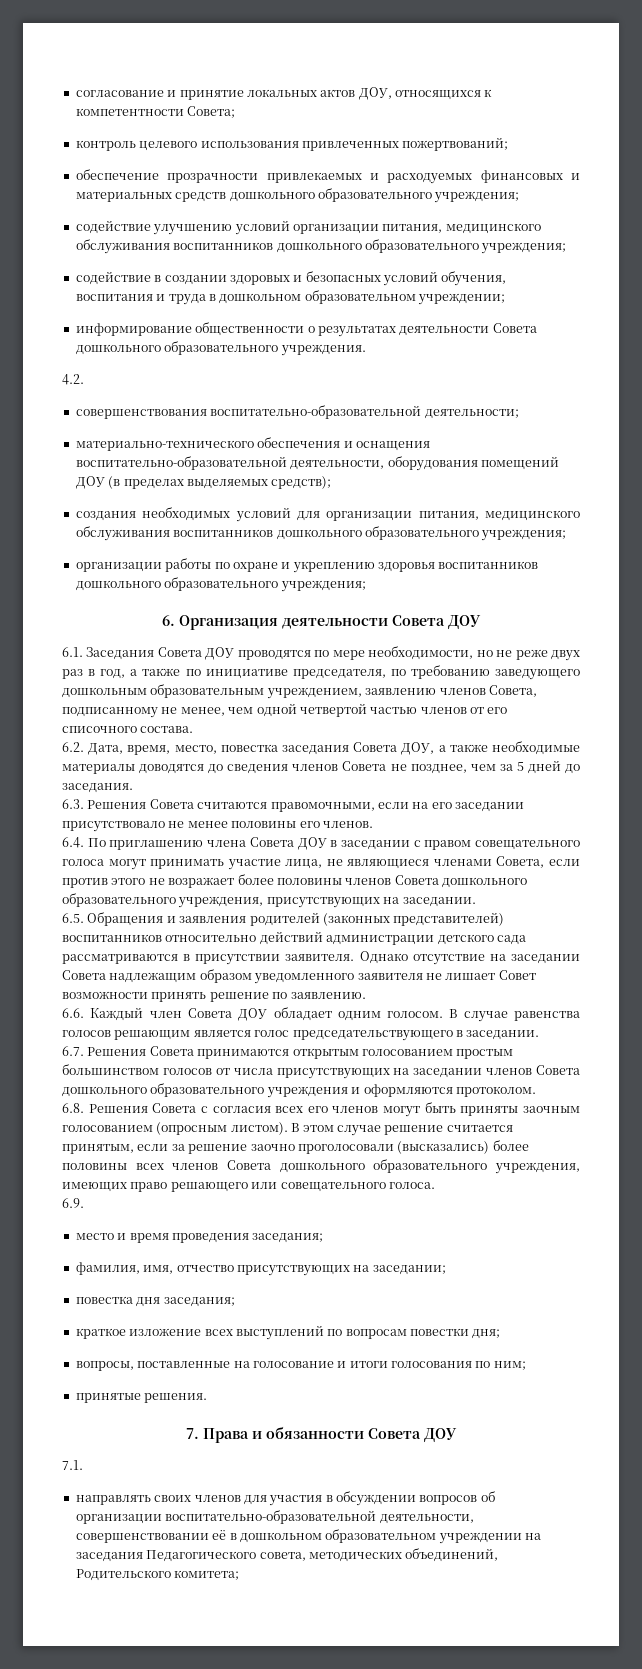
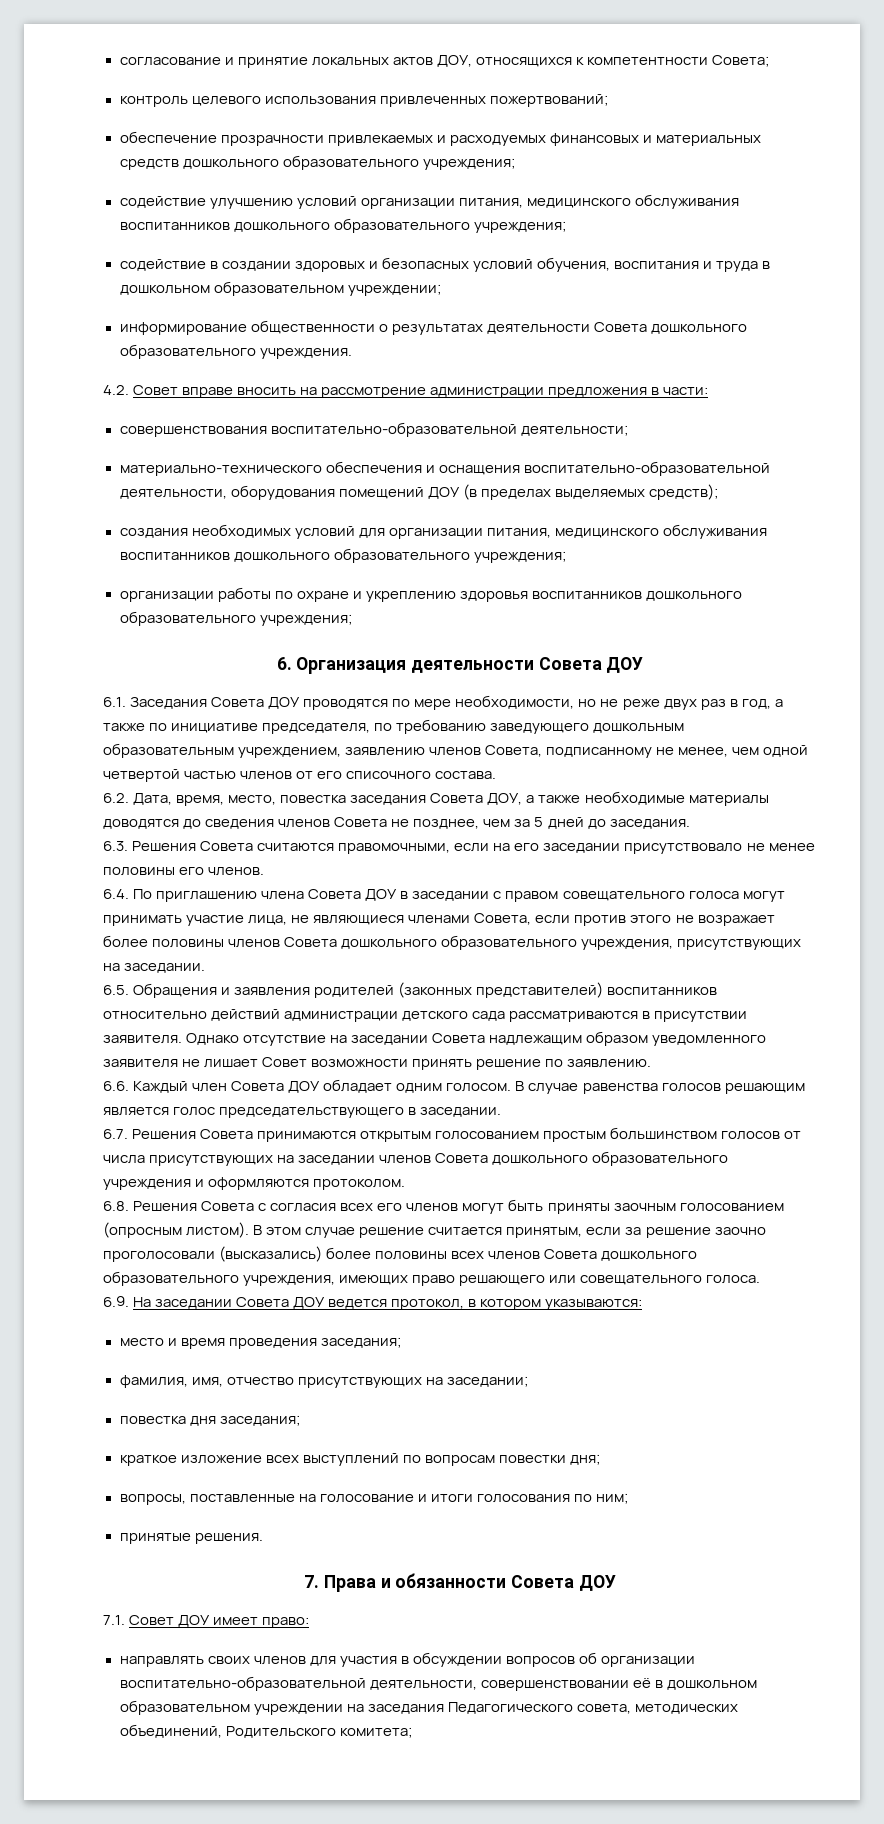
(84, 379) none -> [133,385,709,398] Совет вправе вносить на рассмотрение администрации предложения в части:
(84, 1203) none -> [133,1297,643,1310] На заседании Совета ДОУ ведется протокол, в котором указываются:
(83, 1465) none -> [129,1615,310,1628] Совет ДОУ имеет право:

